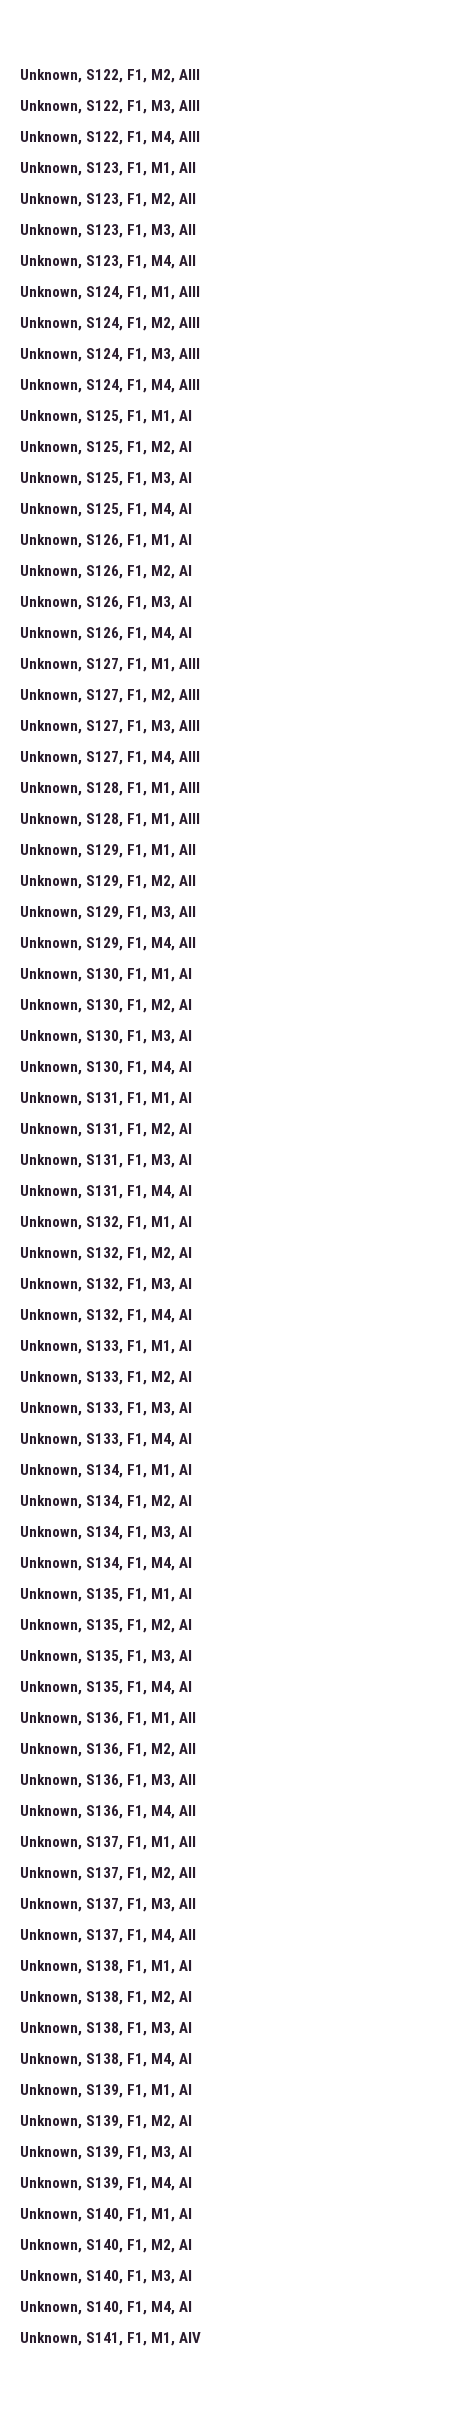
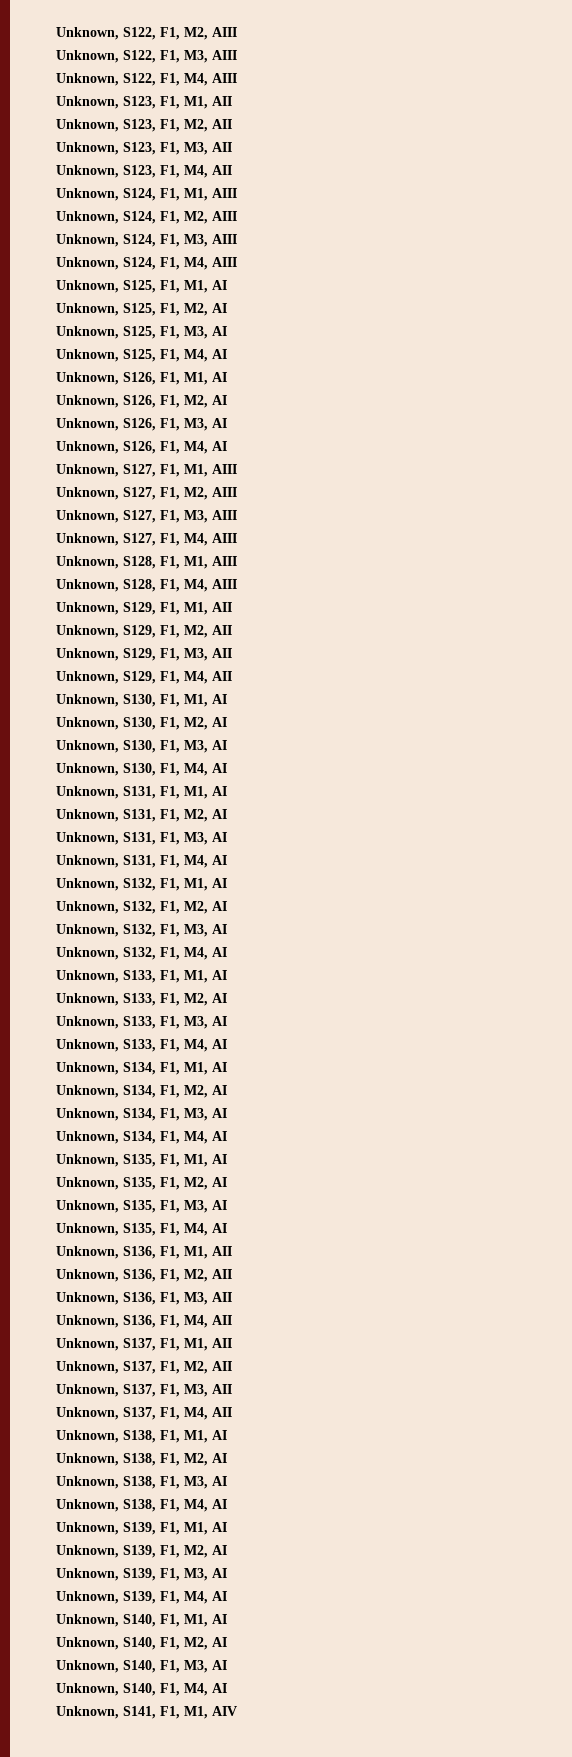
[151,813,176,827] M1, -> [184,579,208,592] M4,

